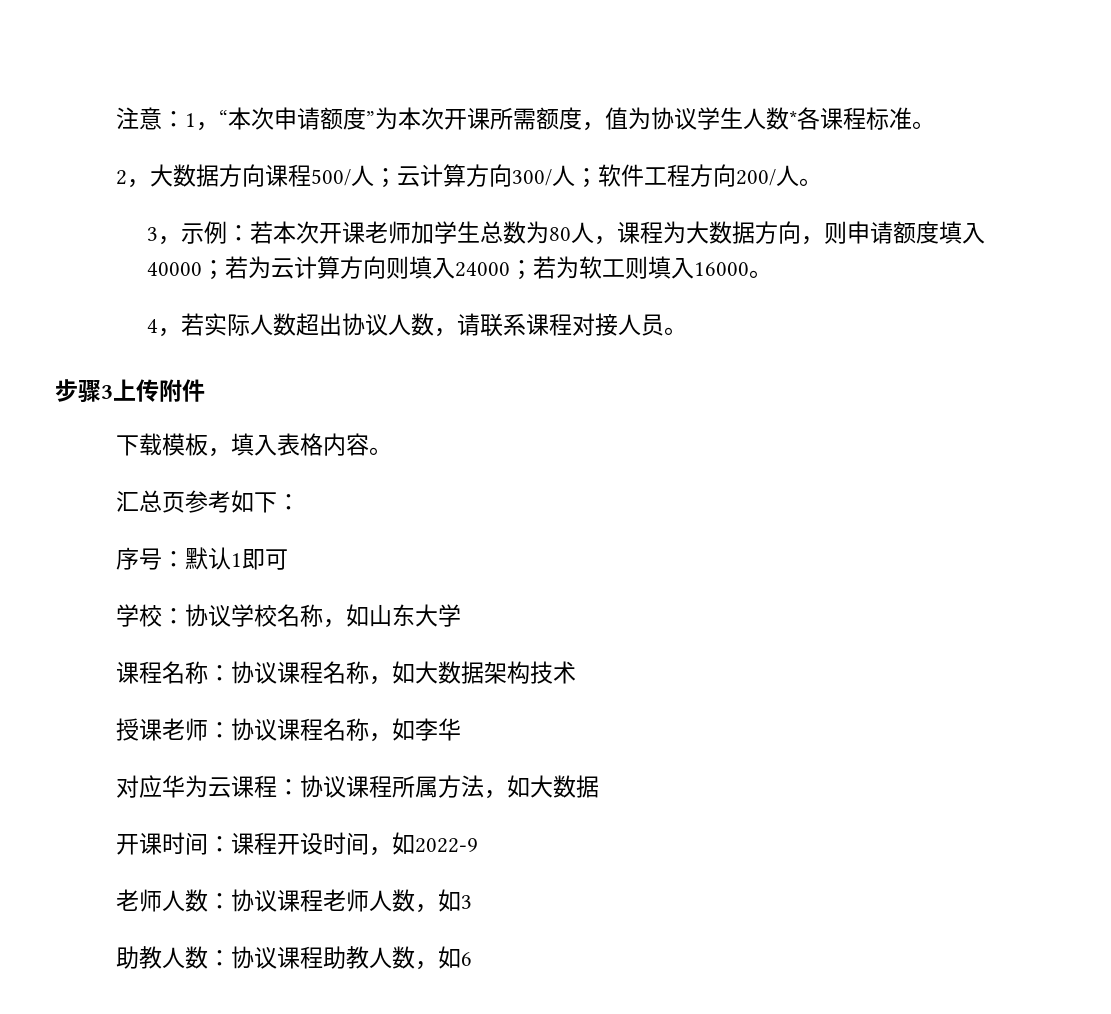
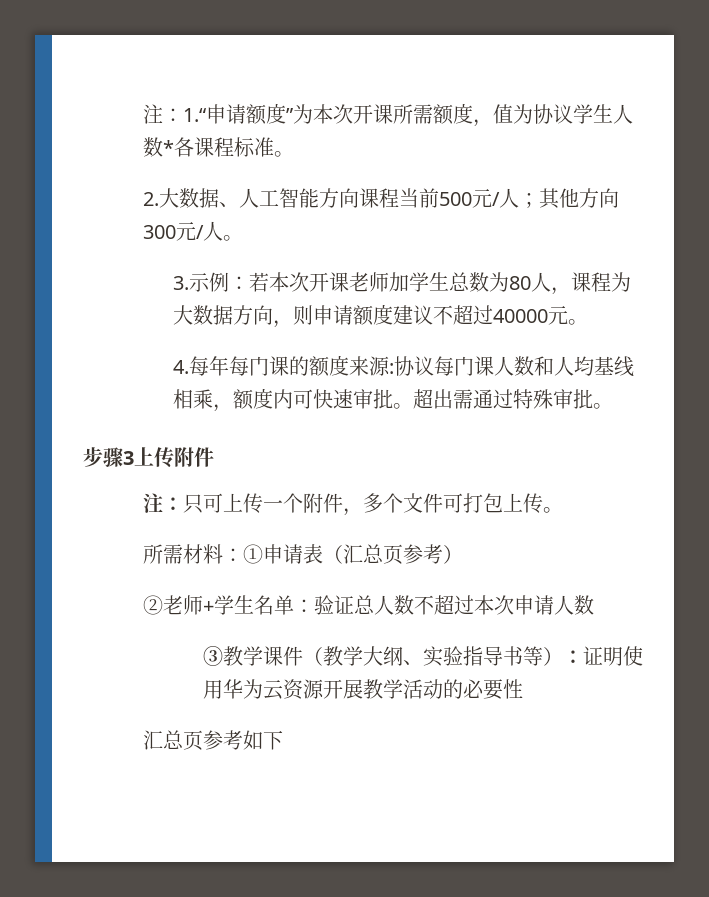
[116,107,275,131] 注意：1，“本次 -> [142,104,206,124] 注：1.“
[116,164,777,188] 2，大数据方向课程500/人；云计算方向300/人；软件工程方向200/ -> [142,188,619,209] [142,222,204,241] 2.大数据、人工智能方向课程当前500元/人；其他方向300元/
[147,227,182,245] 3， -> [172,276,189,290] 3.
[939,221,986,244] [147,256,773,280] [147,313,665,337] 填入40000；若为云计算方向则填入24000；若为软工则填入16000。 // 4，若实际人数超出协议人数，请联系课程对接人员 -> [392,305,588,325] [172,355,634,377] [172,388,593,412] 建议不超过40000元。 // 4.每年每门课的额度来源:协议每门课人数和人均基线相乘，额度内可快速审批。超出需通过特殊审批
[116,433,393,457] [116,490,301,513] [116,547,289,570] [116,604,462,628] [116,661,577,685] [116,718,462,742] [116,775,600,799] [116,832,479,856] [116,889,473,913] [116,946,473,970] 下载模板，填入表格内容。 // 汇总页参考如下： // 序号：默认1即可 // 学校：协议学校名称，如山东大学 // 课程名称：协议课程名称，如大数据架构技术 // 授课老师：协议课程名称，如李华 // 对应华为云课程：协议课程所属方法，如大数据 // 开课时间：课程开设时间，如2022-9 // 老师人数：协议课程老师人数，如3 // 助教人数：协议课程助教人数，如6 -> [142,493,563,516] [142,544,463,564] [142,595,594,615] [202,646,643,667] [202,679,523,700] [142,730,283,750] 注：只可上传一个附件，多个文件可打包上传。 // 所需材料：①申请表（汇总页参考） // ②老师+学生名单：验证总人数不超过本次申请人数 // ③教学课件（教学大纲、实验指导书等）：证明使用华为云资源开展教学活动的必要性 // 汇总页参考如下

